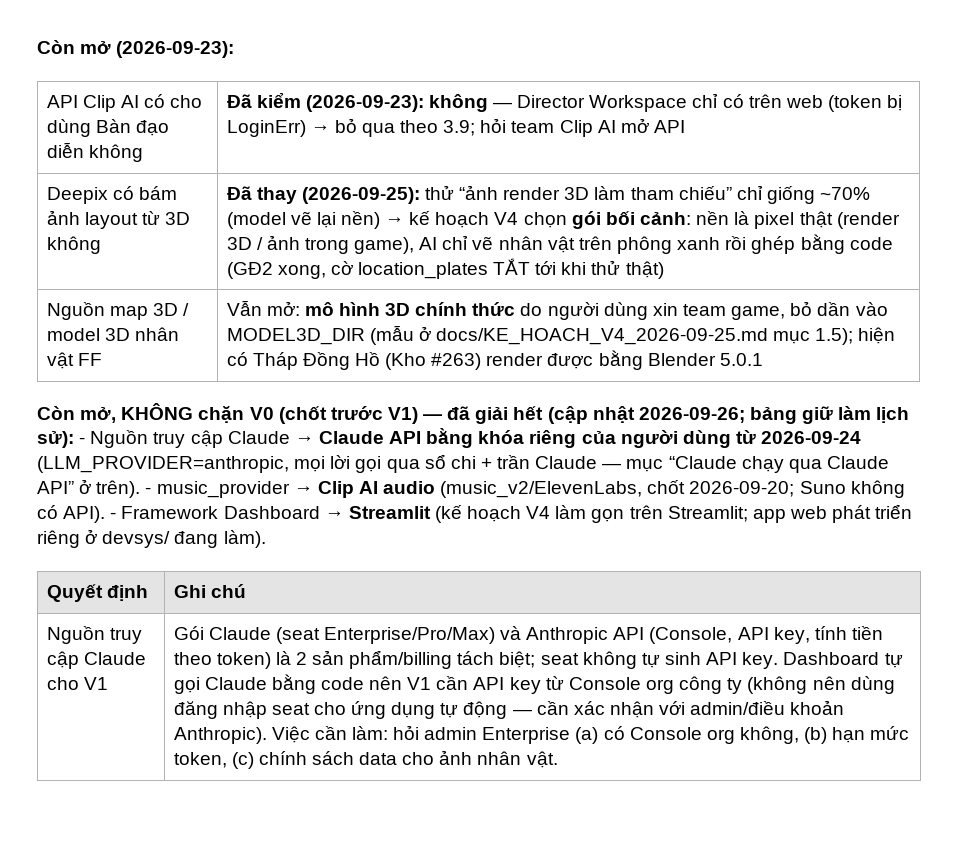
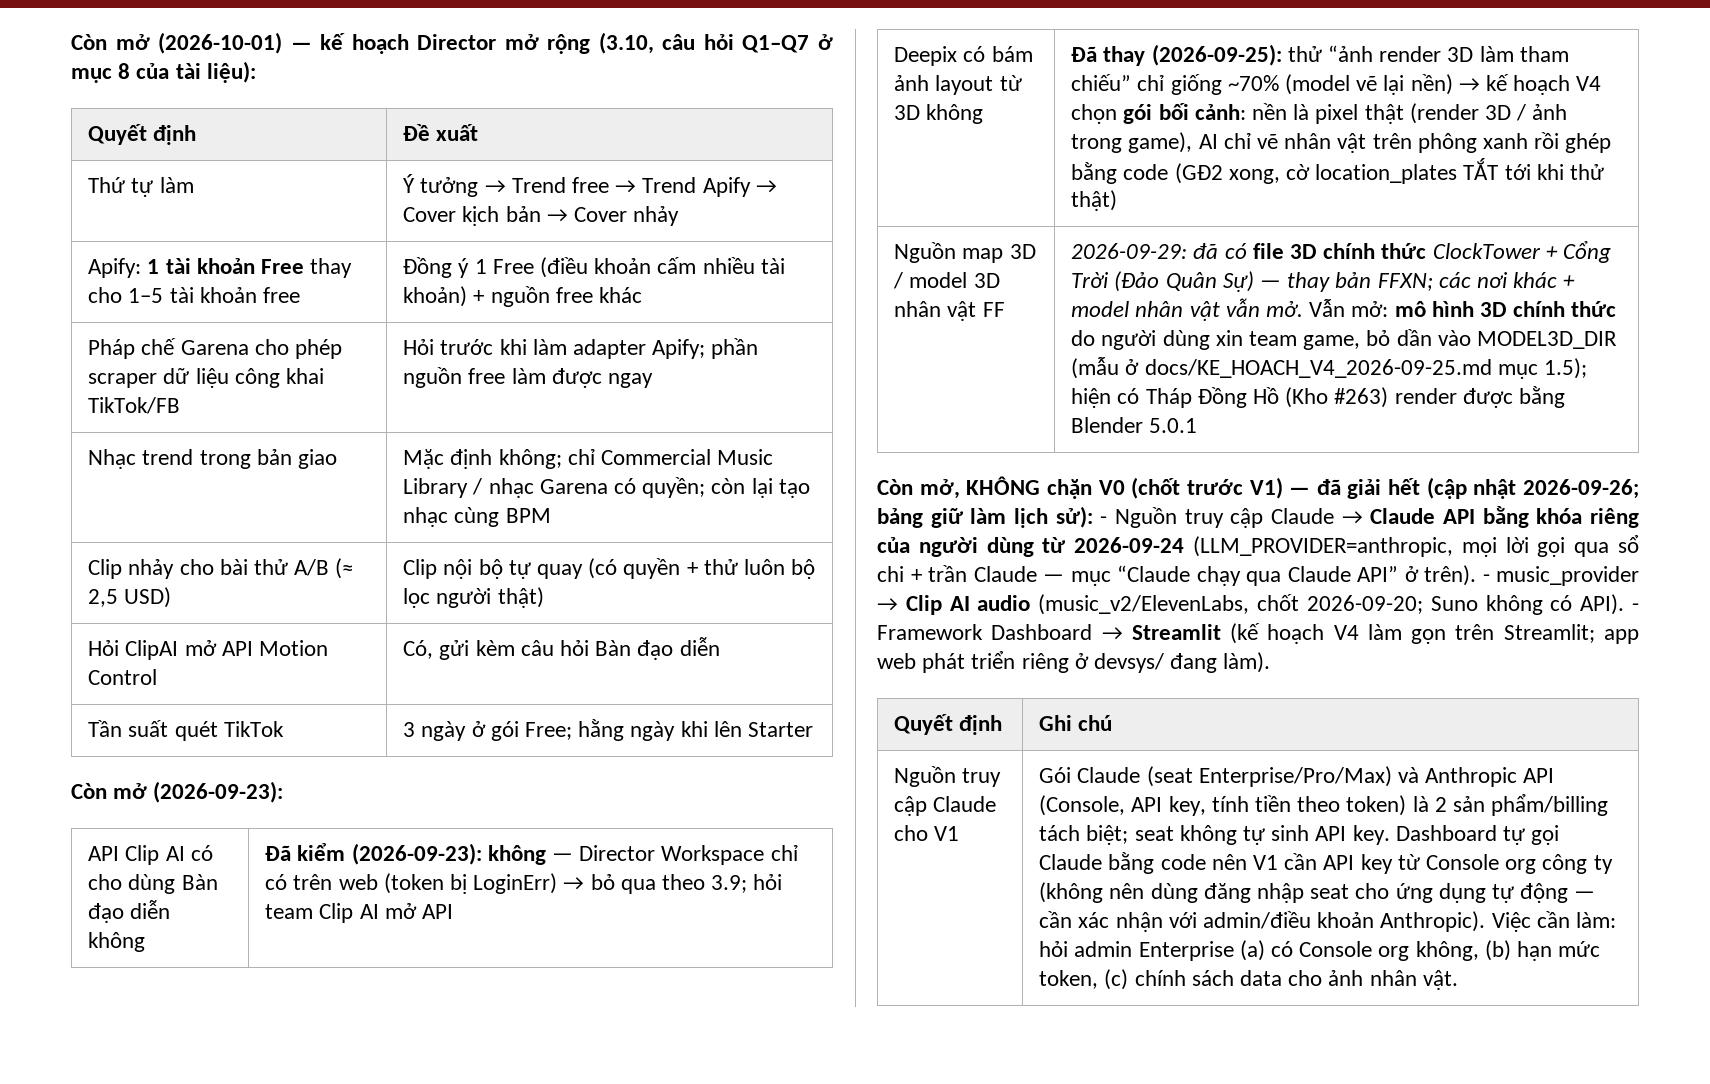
[37,40,112,54] Còn mở -> [71,32,834,54] [71,61,256,83] [88,124,197,145] [403,124,479,141] [88,177,194,197] [403,174,777,197] [403,206,680,226] [88,258,353,278] [88,287,300,303] [403,257,785,278] [403,286,642,307] [88,338,342,359] [88,368,324,388] [88,397,181,414] [403,338,759,359] [403,367,653,388] [88,449,337,469] [403,449,774,469] [403,477,810,498] [403,507,551,527] [88,558,354,579] [88,587,172,608] [403,558,816,579] [403,587,544,608] [88,640,328,660] [88,669,158,685] [403,637,720,660] [88,720,284,741] [403,719,813,741] [71,783,148,799] Còn mở (2026-10-01) — kế hoạch Director mở rộng (3.10, câu hỏi Q1–Q7 ở mục 8 của tài liệu): // Quyết định | Đề xuất // Thứ tự làm | Ý tưởng → Trend free → Trend Apify → Cover kịch bản → Cover nhảy // Apify: 1 tài khoản Free thay cho 1–5 tài khoản free | Đồng ý 1 Free (điều khoản cấm nhiều tài khoản) + nguồn free khác // Pháp chế Garena cho phép scraper dữ liệu công khai TikTok/FB | Hỏi trước khi làm adapter Apify; phần nguồn free làm được ngay // Nhạc trend trong bản giao | Mặc định không; chỉ Commercial Music Library / nhạc Garena có quyền; còn lại tạo nhạc cùng BPM // Clip nhảy cho bài thử A/B (≈ 2,5 USD) | Clip nội bộ tự quay (có quyền + thử luôn bộ lọc người thật) // Hỏi ClipAI mở API Motion Control | Có, gửi kèm câu hỏi Bàn đạo diễn // Tần suất quét TikTok | 3 ngày ở gói Free; hằng ngày khi lên Starter // Còn mở
(102, 359) none -> [1071,241,1611,263] [1071,271,1576,292] [1071,298,1303,321] 2026-09-29: đã có file 3D chính thức ClockTower + Cổng Trời (Đảo Quân Sự) — thay bản FFXN; các nơi khác + model nhân vật vẫn mở.

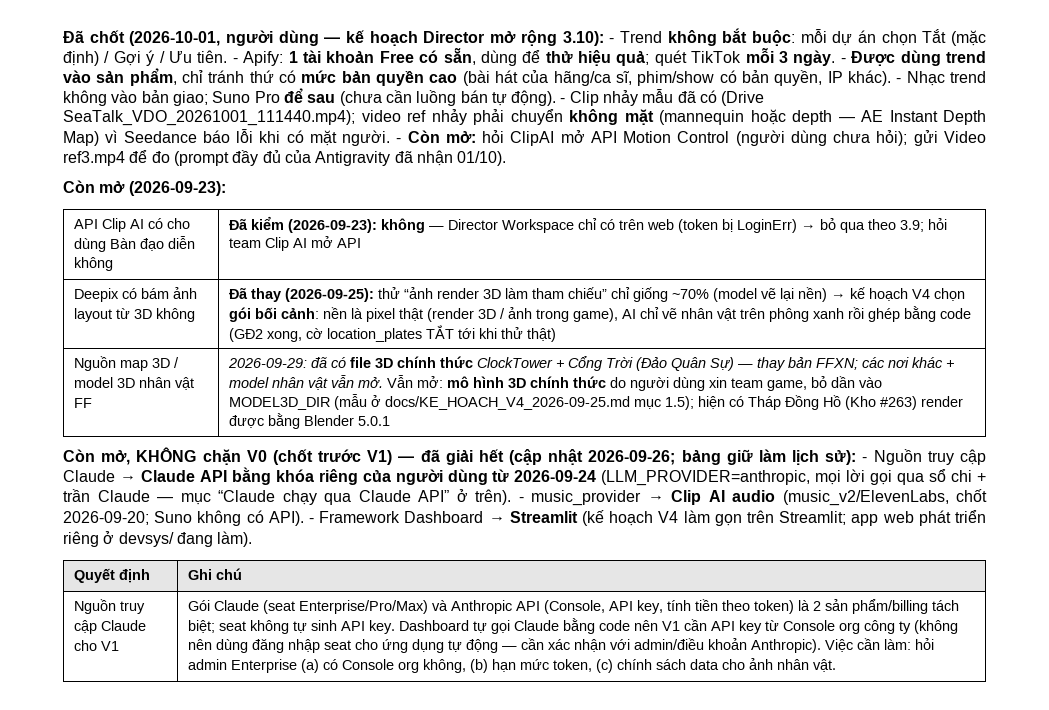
[71,32,283,54] Còn mở (2026-10-01) -> [63,30,319,46] Đã chốt (2026-10-01, người dùng
[598,32,834,54] [71,61,256,83] [88,124,197,145] [403,124,479,141] [88,177,194,197] [403,174,777,197] [403,206,680,226] (3.10, câu hỏi Q1–Q7 ở mục 8 của tài liệu): // Quyết định | Đề xuất // Thứ tự làm | Ý tưởng → Trend free → Trend Apify → Cover kịch bản → Cover nhảy // -> [562,28,986,46] [63,50,238,66] 3.10): - Trend không bắt buộc: mỗi dự án chọn Tắt (mặc định) / Gợi ý / Ưu tiên. -
[310,258,353,278] [88,287,300,303] [403,257,785,278] [403,286,642,307] [88,338,342,359] [88,368,324,388] [88,397,181,414] [403,338,759,359] [403,367,653,388] [88,449,337,469] [403,449,774,469] [403,477,810,498] [403,507,551,527] [88,558,354,579] [88,587,172,608] [403,558,816,579] [403,587,544,608] [88,640,120,656] thay cho 1–5 tài khoản free | Đồng ý 1 Free (điều khoản cấm nhiều tài khoản) + nguồn free khác // Pháp chế Garena cho phép scraper dữ liệu công khai TikTok/FB | Hỏi trước khi làm adapter Apify; phần nguồn free làm được ngay // Nhạc trend trong bản giao | Mặc định không; chỉ Commercial Music Library / nhạc Garena có quyền; còn lại tạo nhạc cùng BPM // Clip nhảy cho bài thử A/B (≈ 2,5 USD) | Clip nội bộ tự quay (có quyền + thử luôn bộ lọc người thật) // Hỏi -> [419,48,986,66] [63,68,987,86] [63,88,765,106] [63,109,986,126] [63,129,505,146] có sẵn, dùng để thử hiệu quả; quét TikTok mỗi 3 ngày. - Được dùng trend vào sản phẩm, chỉ tránh thứ có mức bản quyền cao (bài hát của hãng/ca sĩ, phim/show có bản quyền, IP khác). - Nhạc trend không vào bản giao; Suno Pro để sau (chưa cần luồng bán tự động). - Clip nhảy mẫu đã có (Drive SeaTalk_VDO_20261001_111440.mp4); video ref nhảy phải chuyển không mặt (mannequin hoặc depth — AE Instant Depth Map) vì Seedance báo lỗi khi có mặt người. - Còn mở: hỏi
[403,637,720,660] [88,720,284,741] [403,719,813,741] | Có, gửi kèm câu hỏi Bàn đạo diễn // Tần suất quét TikTok | 3 ngày ở gói Free; hằng ngày khi lên Starter -> [735,130,986,146] [63,150,507,166] (người dùng chưa hỏi); gửi Video ref3.mp4 để đo (prompt đầy đủ của Antigravity đã nhận 01/10).

